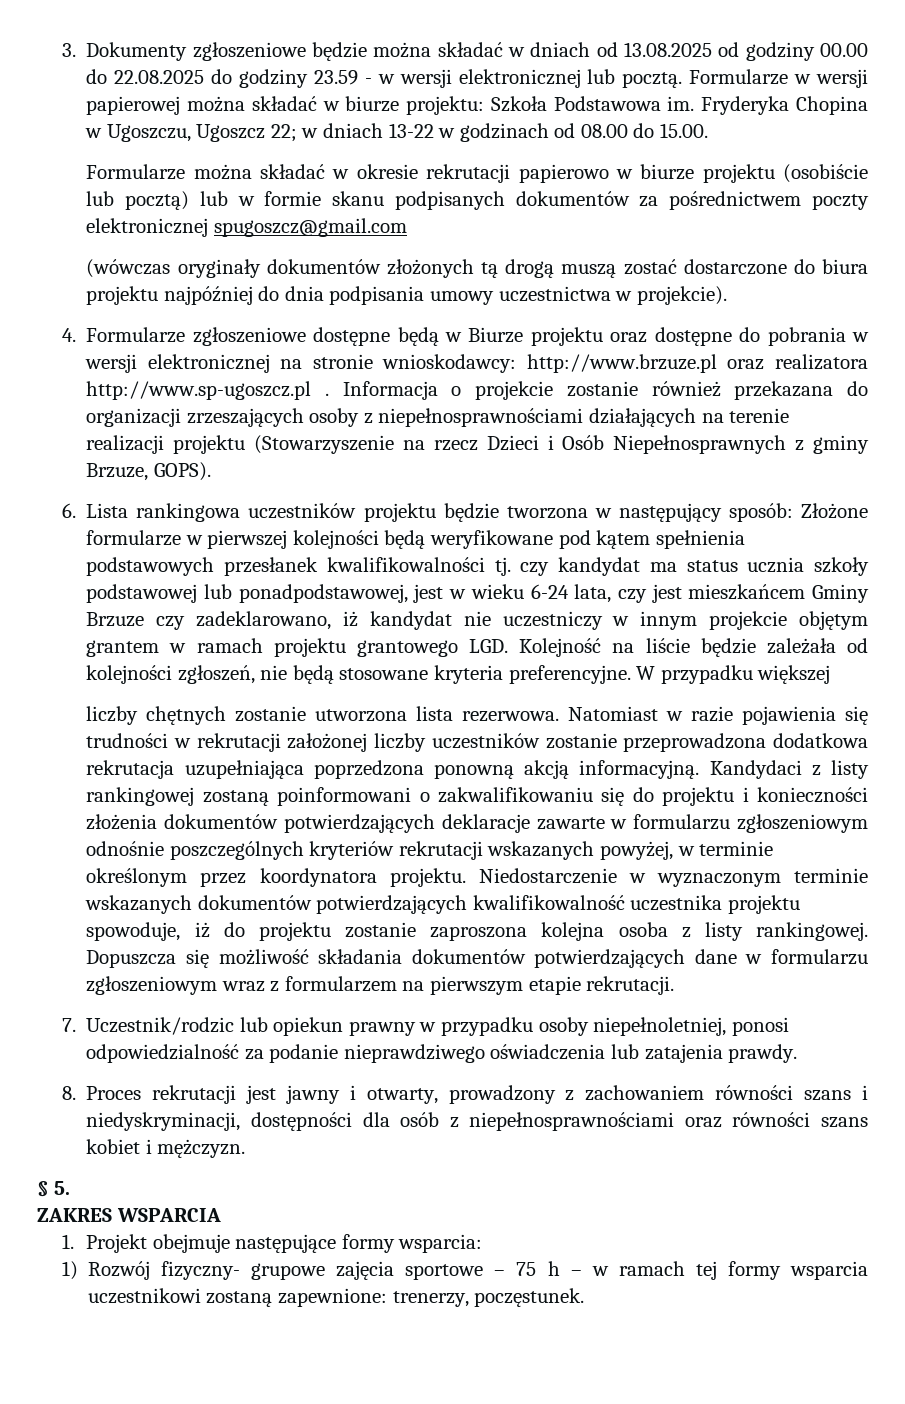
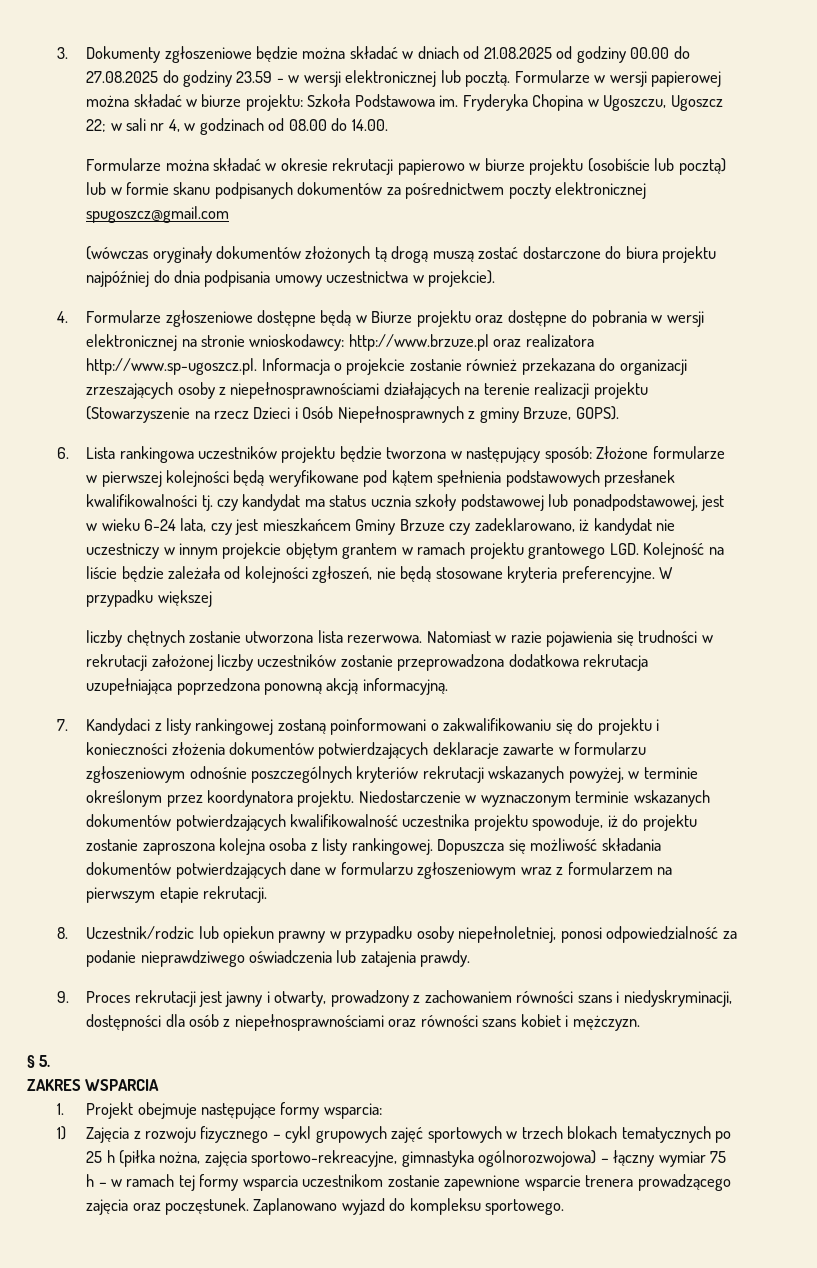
[624,42,713,57] 13.08.2025 -> [483,47,552,59] 21.08.2025
[114,70,205,84] 22.08.2025 -> [86,71,159,83] 27.08.2025
[323,123,434,138] dniach 13-22 -> [126,118,180,132] sali nr 4,
[659,123,708,138] 15.00. -> [351,119,388,131] 14.00.
[86,381,330,400] http://www.sp-ugoszcz.pl . -> [86,358,258,375] http://www.sp-ugoszcz.pl.
(700, 769) none -> [56,719,68,731] // 7.
[61,1018,76,1032] 7. -> [56,927,68,939] 8.
[61,1086,76,1100] 8. -> [56,991,69,1003] 9.
[87,1261,506,1280] Rozwój fizyczny- grupowe zajęcia sportowe – -> [86,1126,732,1143] [86,1150,706,1167] Zajęcia z rozwoju fizycznego – cykl grupowych zajęć sportowych w trzech blokach tematycznych po 25 h (piłka nożna, zajęcia sportowo-rekreacyjne, gimnastyka ogólnorozwojowa) – łączny wymiar
[87,1288,585,1307] uczestnikowi zostaną zapewnione: trenerzy, poczęstunek. -> [302,1174,731,1191] [86,1198,565,1215] uczestnikom zostanie zapewnione wsparcie trenera prowadzącego zajęcia oraz poczęstunek. Zaplanowano wyjazd do kompleksu sportowego.

